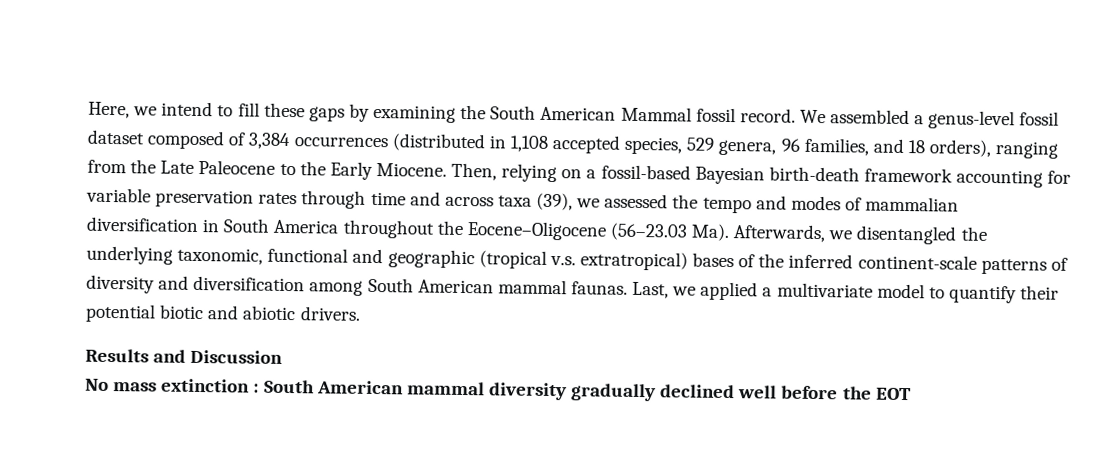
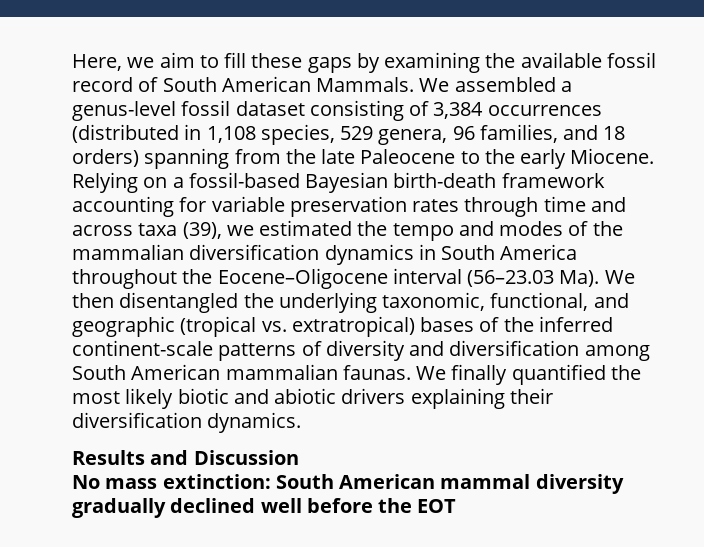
[161,101,214,117] intend -> [159,52,195,68] aim
[490,105,796,123] South American Mammal fossil record. -> [520,52,656,68] [72,76,415,92] available fossil record of South American Mammals.
[147,130,226,150] composed -> [309,100,404,121] consisting
[552,135,622,154] accepted -> (256, 134) none
[929,139,1059,159] orders), ranging -> [72,148,230,169] orders) spanning
[160,160,195,174] Late -> [321,149,356,164] late
[329,161,558,183] Early Miocene. Then, relying -> [520,148,655,169] [72,172,138,193] early Miocene. Relying
[604,193,669,209] assessed -> [259,220,353,236] estimated
(862, 204) none -> [592,221,623,236] the
(199, 224) none -> [324,244,414,265] dynamics
(607, 231) none -> [392,268,462,284] interval
[733,224,853,243] Afterwards, we -> [604,270,635,284] [72,293,114,308] We then
[267,247,349,263] functional -> [490,292,589,311] functional,
[549,255,576,266] v.s. -> [261,321,287,332] vs.
[497,279,1060,304] [85,303,361,323] mammal faunas. Last, we applied a multivariate model to quantify their potential biotic and abiotic drivers. -> [225,364,641,385] [72,388,553,409] [72,412,302,433] mammalian faunas. We finally quantified the most likely biotic and abiotic drivers explaining their diversification dynamics.
[161,378,260,393] extinction : -> [162,474,271,489] extinction:

